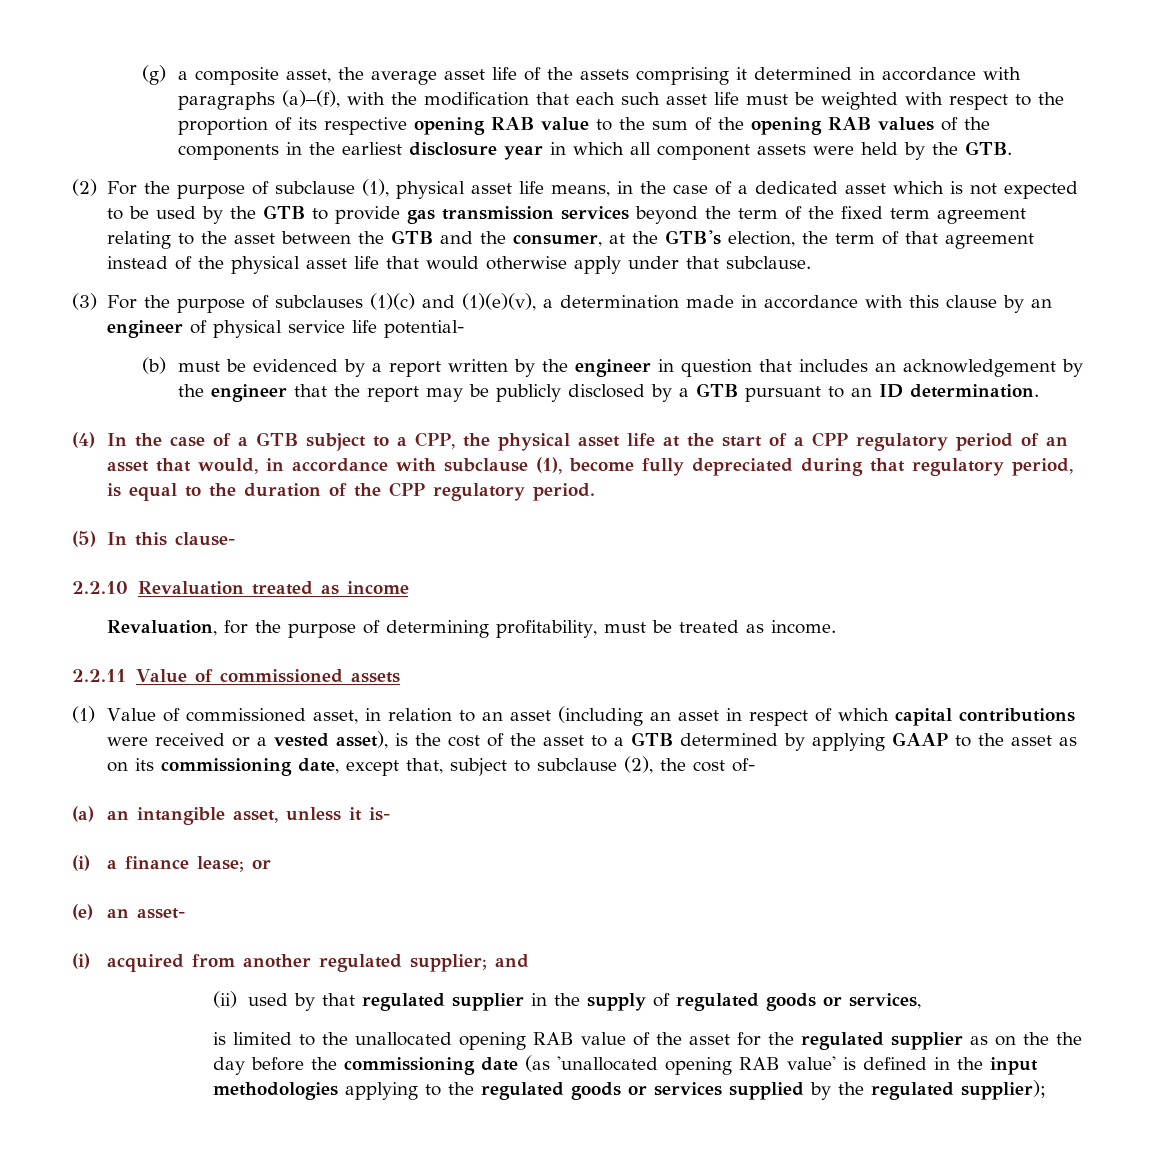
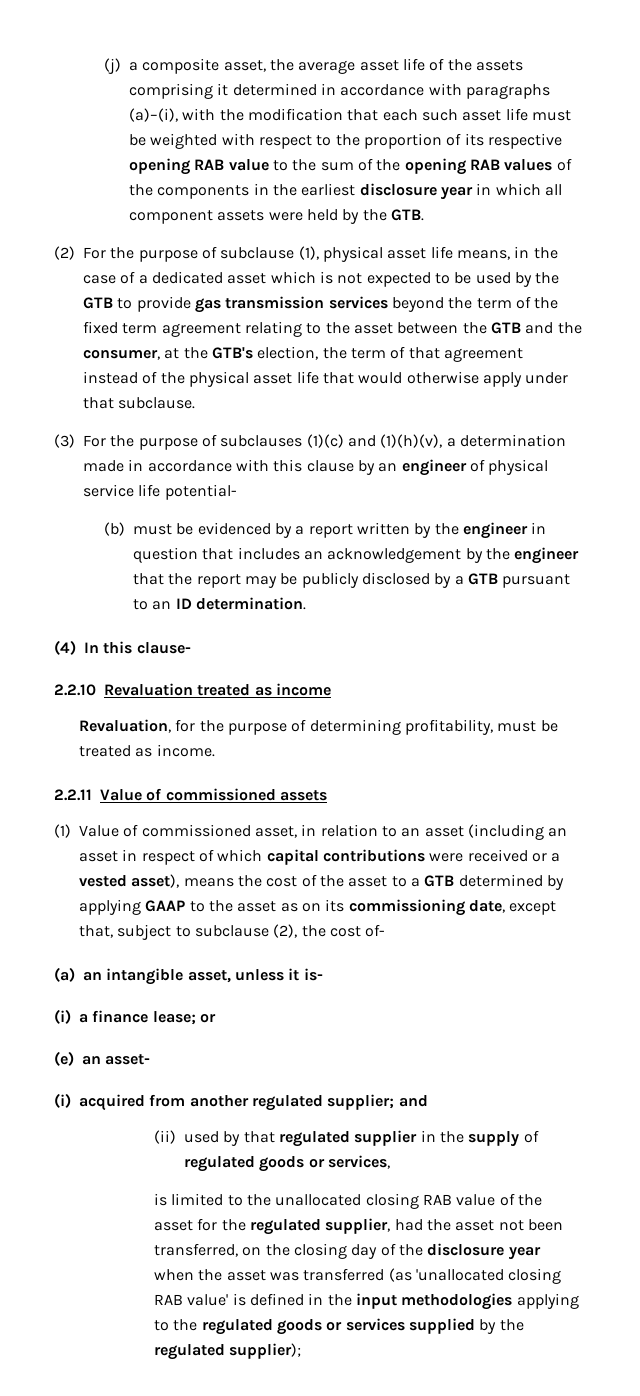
[142,65,167,85] (g) -> [104,58,122,74] (j)
[281,90,340,108] (a)–(f), -> [129,108,179,122] (a)–(i),
[462,293,537,311] (1)(e)(v), -> [380,434,443,448] (1)(h)(v),
[135,432,1069,451] [107,457,1074,476] [107,482,596,501] [72,531,128,547] the case of a GTB subject to a CPP, the physical asset life at the start of a CPP regulatory period of an asset that would, in accordance with subclause (1), become fully depreciated during that regulatory period, is equal to the duration of the CPP regulatory period. // (5) In -> (99, 647) none
[395,733,409,746] is -> [183,878,234,887] means
[458,1032,526,1050] opening -> [365,1193,419,1209] closing
[890,1032,1082,1050] [212,1057,518,1075] supplier as on the the day before the commissioning date -> [325,1218,563,1234] [154,1243,541,1260] [154,1268,385,1281] supplier, had the asset not been transferred, on the closing day of the disclosure year when the asset was transferred
[664,1057,732,1075] opening -> [508,1268,562,1284] closing

